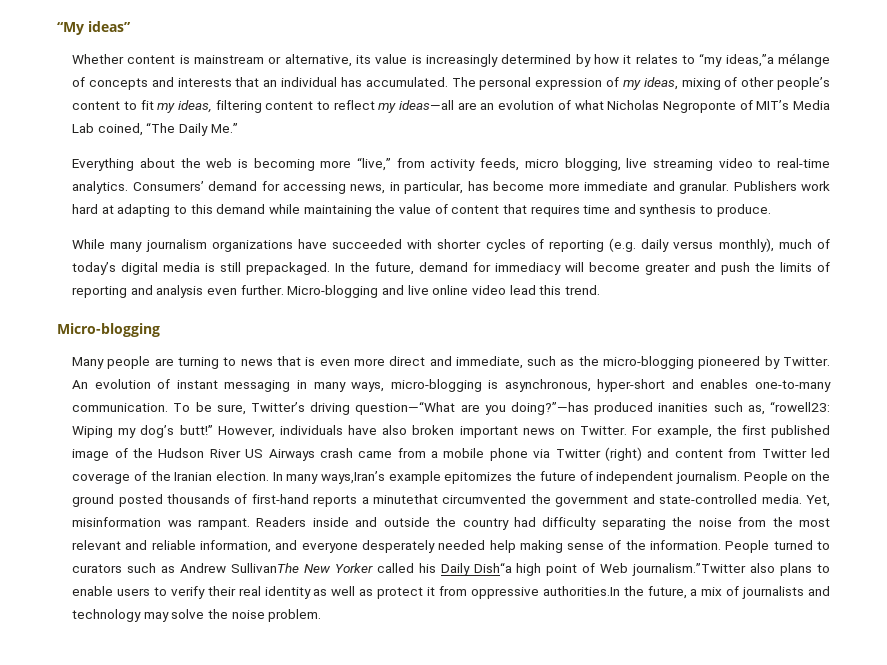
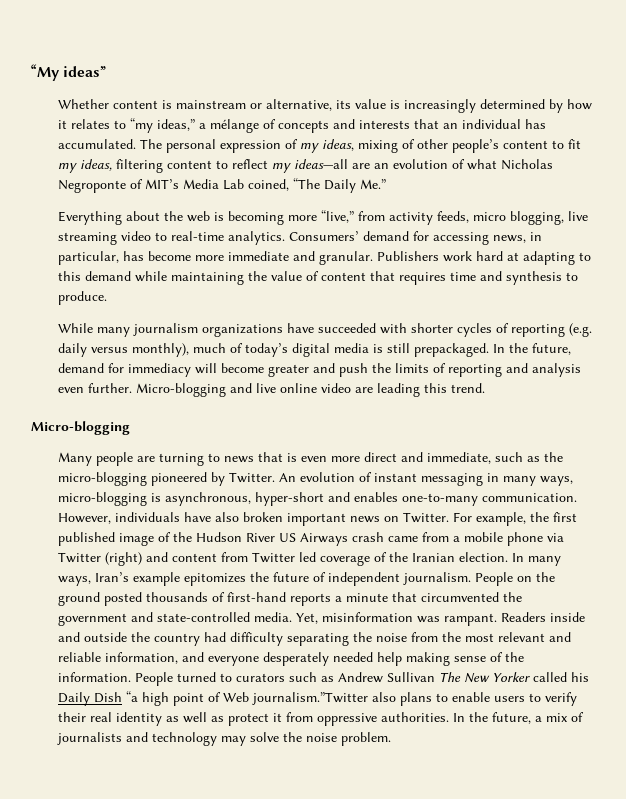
[725,54,774,67] ideas,”a -> [157,119,207,131] ideas,” a
[509,285,536,295] lead -> [355,383,421,397] are leading
[173,401,830,415] [72,425,213,438] To be sure, Twitter’s driving question—“What are you doing?”—has produced inanities such as, “rowell23: Wiping my dog’s butt!” -> (578, 497) none
[321,471,386,484] ways,Iran’s -> [58,572,130,586] ways, Iran’s
[373,494,439,504] minutethat -> [346,592,418,602] minute that
[230,563,299,573] SullivanThe -> [387,672,462,682] Sullivan The
[473,562,512,573] Dish“a -> [94,691,139,703] Dish “a
[542,586,620,596] authorities.In -> [381,712,466,722] authorities. In

